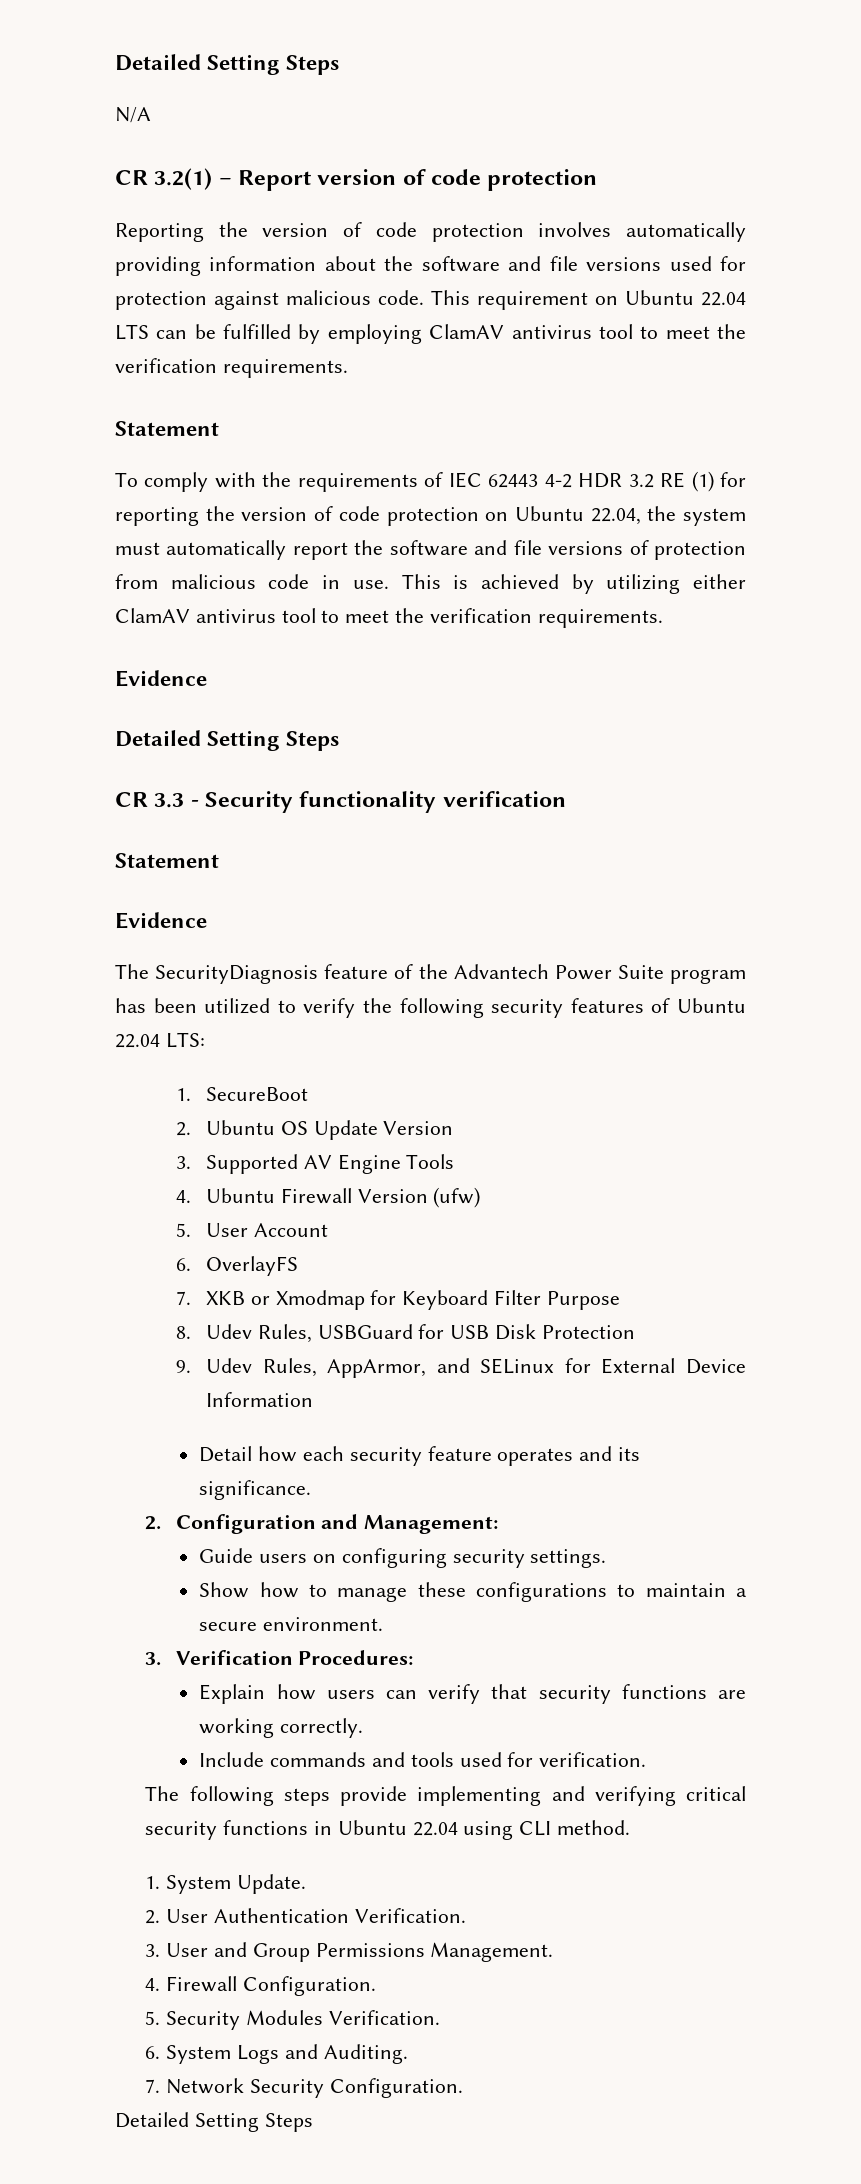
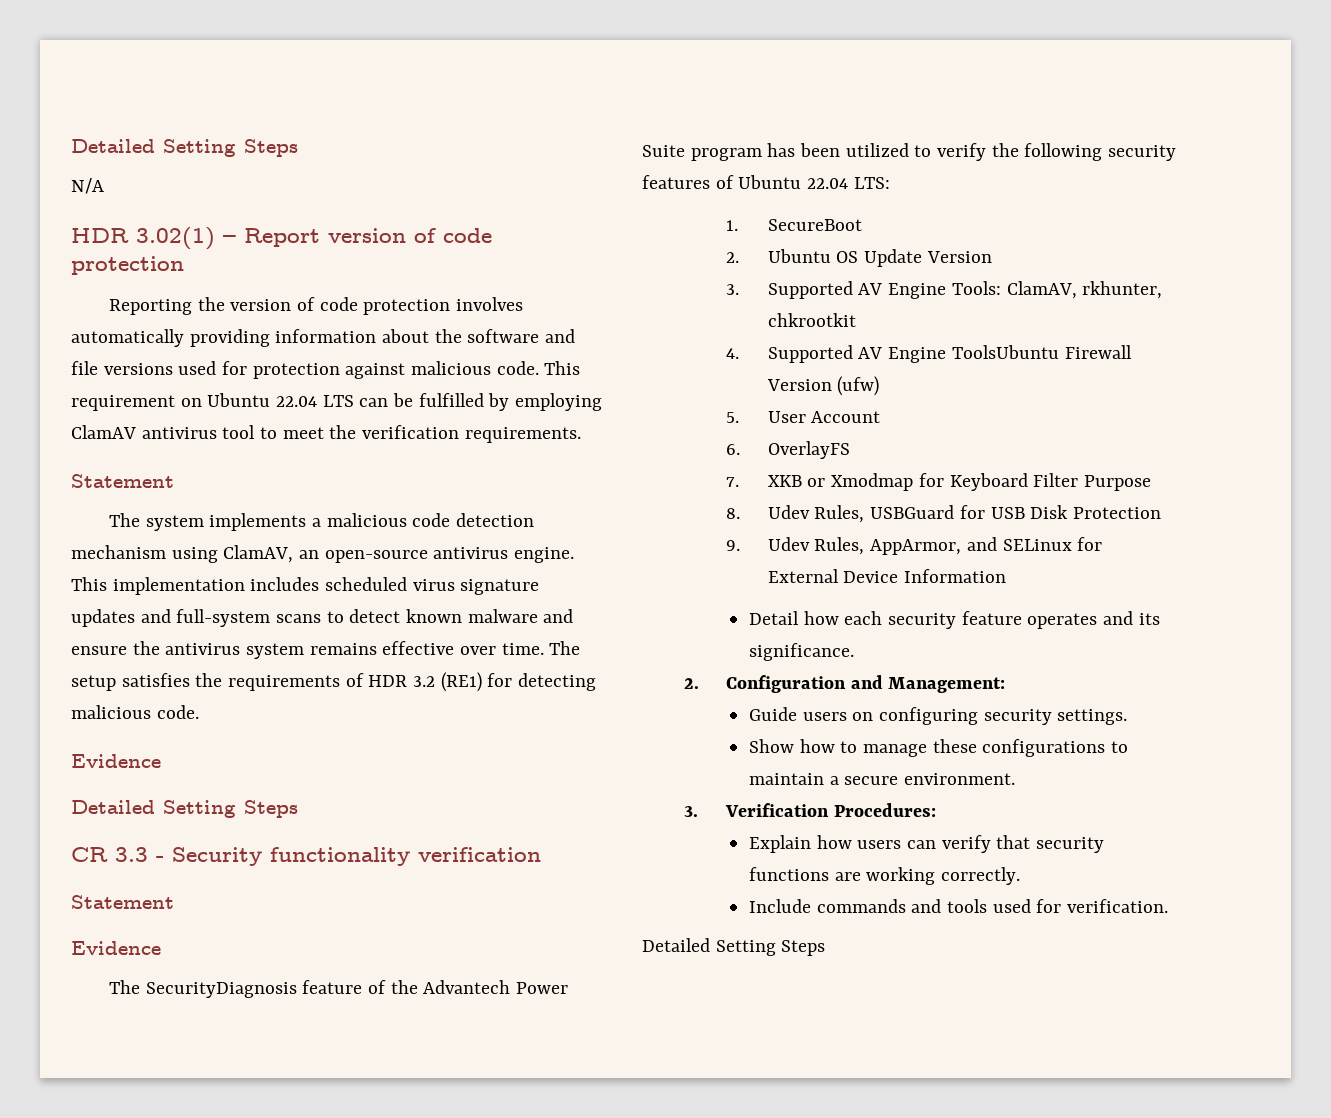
[115,168,213,190] CR 3.2(1) -> [71,227,215,250] HDR 3.02(1)
[115,471,746,492] [115,506,746,526] [115,540,747,560] [115,574,746,594] [115,608,663,628] To comply with the requirements of IEC 62443 4-2 HDR 3.2 RE (1) for reporting the version of code protection on Ubuntu 22.04, the system must automatically report the software and file versions of protection from malicious code in use. This is achieved by utilizing either ClamAV antivirus tool to meet the verification requirements. -> [108,513,535,531] [71,545,575,563] [71,577,540,595] [71,609,574,627] [71,641,581,659] [71,672,597,692] [71,705,199,719] The system implements a malicious code detection mechanism using ClamAV, an open-source antivirus engine. This implementation includes scheduled virus signature updates and full-system scans to detect known malware and ensure the antivirus system remains effective over time. The setup satisfies the requirements of HDR 3.2 (RE1) for detecting malicious code.
[406,1154,455,1169] [175,1188,275,1203] Tools // 4. Ubuntu -> [951,281,1163,299] [767,313,856,327] [725,345,1059,363] Tools: ClamAV, rkhunter, chkrootkit // 4. Supported AV Engine ToolsUbuntu
[145,1786,746,1806] [145,1820,630,1840] [145,1874,306,1894] [145,1908,466,1924] [145,1942,554,1962] [145,1976,376,1996] [145,2010,440,2030] [145,2044,408,2064] [145,2078,463,2098] // The following steps provide implementing and verifying critical security functions in Ubuntu 22.04 using CLI method. // 1. System Update. // 2. User Authentication Verification. // 3. User and Group Permissions Management. // 4. Firewall Configuration. // 5. Security Modules Verification. // 6. System Logs and Auditing. // 7. Network Security Configuration. -> (1168, 906) none

